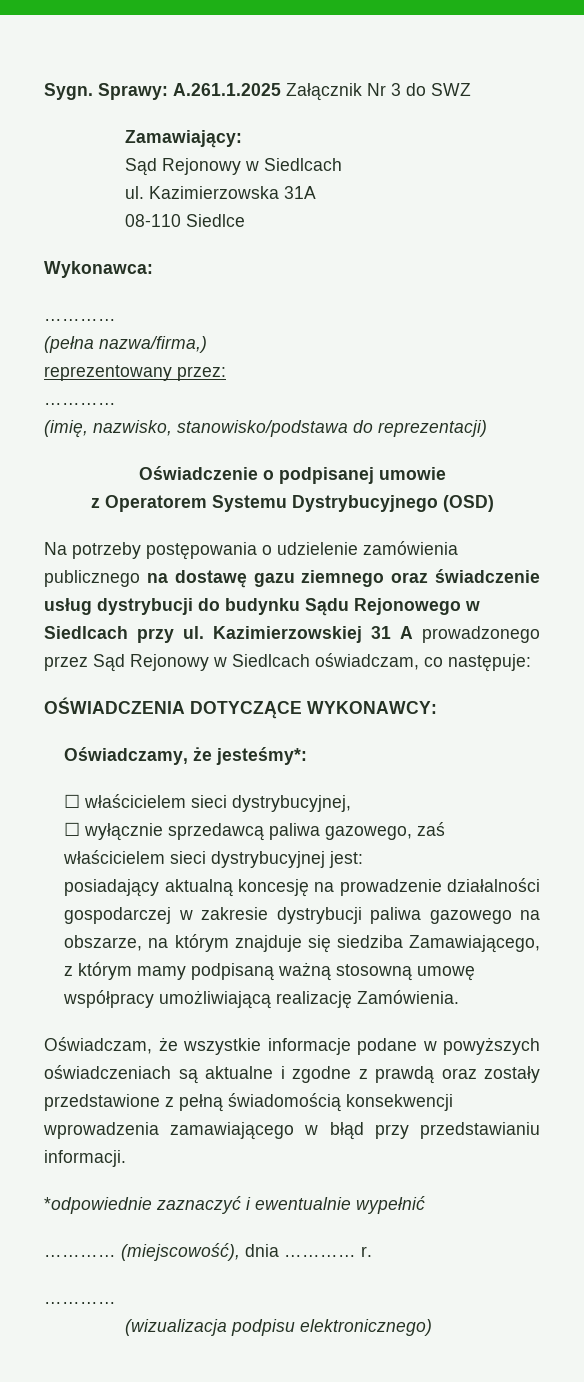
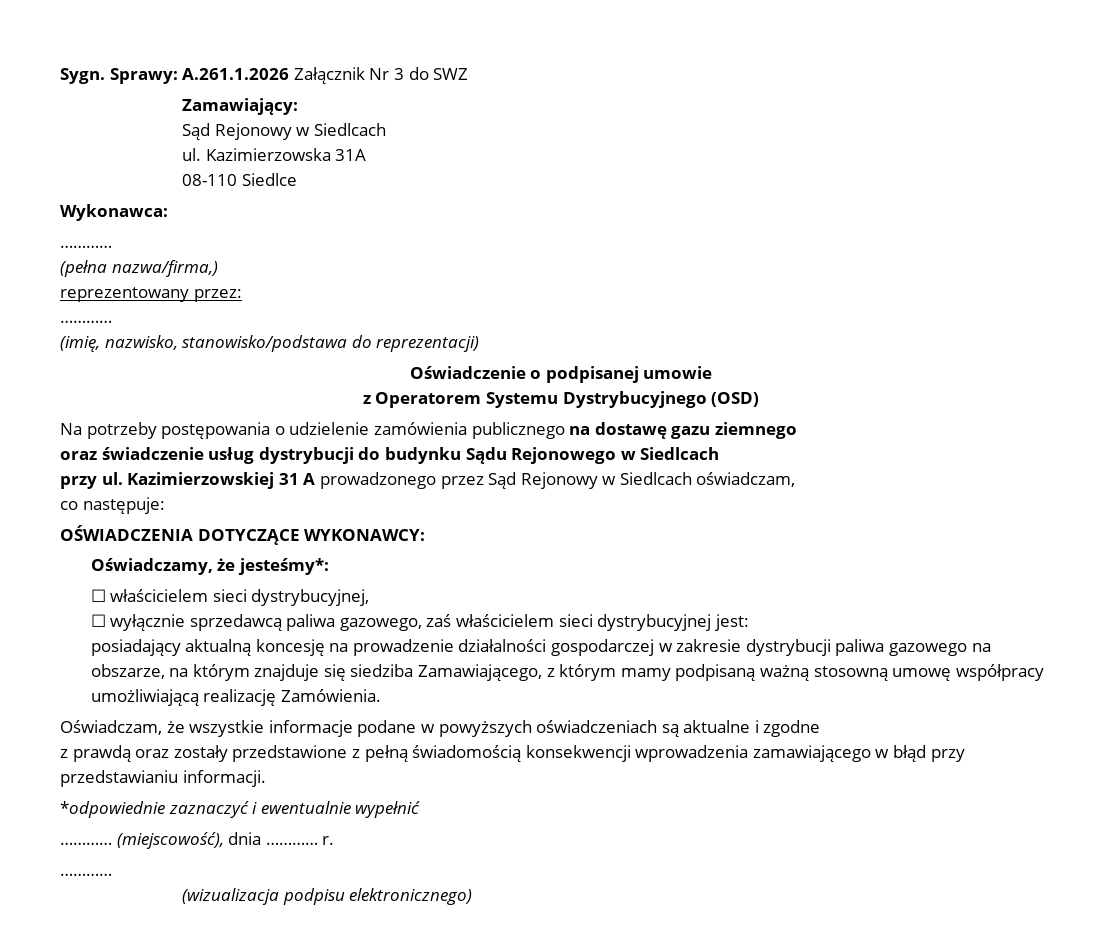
[173,83,281,96] A.261.1.2025 -> [182,68,290,80] A.261.1.2026
(385, 578) none -> (797, 430) //
(128, 632) none -> (720, 453) //
(419, 661) none -> (796, 479) //
(351, 1074) none -> (821, 728) //

